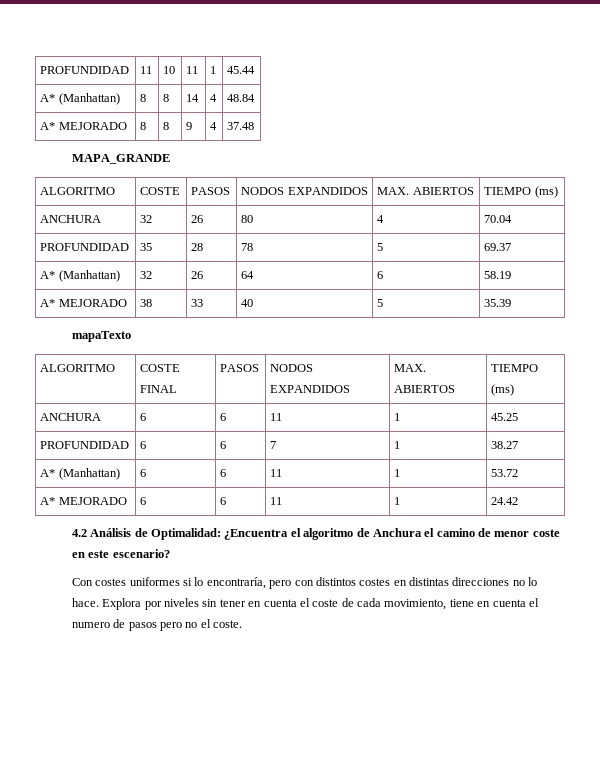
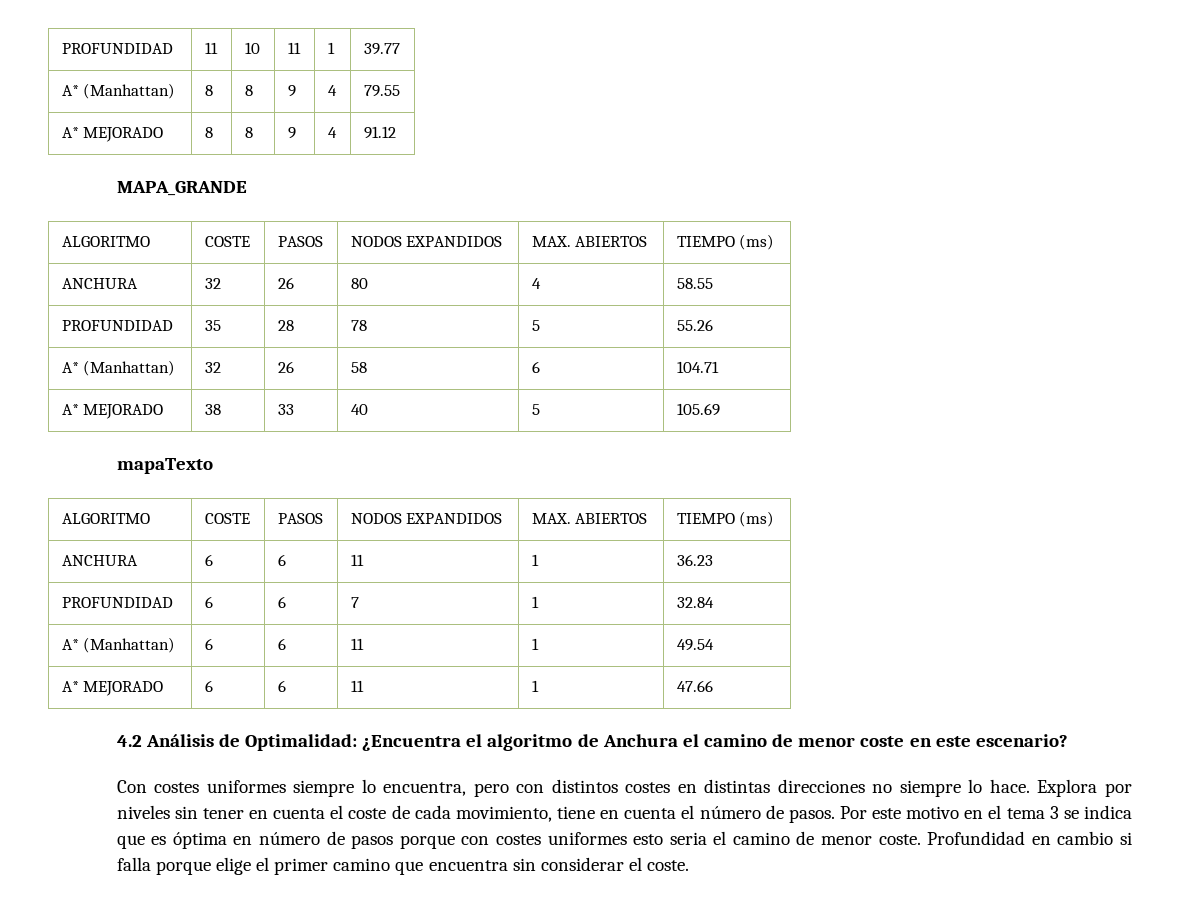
[227,66,256,74] 45.44 -> [363,43,400,55] 39.77
[186,94,200,102] [210,94,218,102] [227,94,256,102] 14 | 4 | 48.84 -> [287,85,296,97] [327,85,337,96] [363,85,400,97] 9 | 4 | 79.55
[227,122,255,130] 37.48 -> [363,126,396,139] 91.12
[484,215,513,223] 70.04 -> [676,278,713,289] 58.55
[484,243,512,251] 69.37 -> [676,319,713,331] 55.26
[241,271,255,279] [377,271,384,279] [484,271,512,279] 64 | 6 | 58.19 -> [350,362,367,373] [531,361,540,373] [676,361,719,373] 58 | 6 | 104.71
[484,299,512,307] 35.39 -> [676,403,720,416] 105.69
[140,385,178,393] FINAL -> (250, 518) none
[491,413,519,421] 45.25 -> [676,554,713,566] 36.23
[491,441,519,449] 38.27 -> [676,597,714,608] 32.84
[491,469,519,477] 53.72 -> [676,639,714,651] 49.54
[491,497,519,505] 24.42 -> [676,680,713,692] 47.66
[183,577,266,589] si lo encontraría, -> [293,779,467,797] siempre lo encuentra,
(525, 583) none -> [899,780,961,797] siempre
[71,619,198,631] numero de pasos pero no -> [699,805,1132,823] [116,831,1132,849] [116,857,624,875] número de pasos. Por este motivo en el tema 3 se indica que es óptima en número de pasos porque con costes uniformes esto seria el camino de menor coste. Profundidad en cambio si falla porque elige el primer camino que encuentra sin considerar

